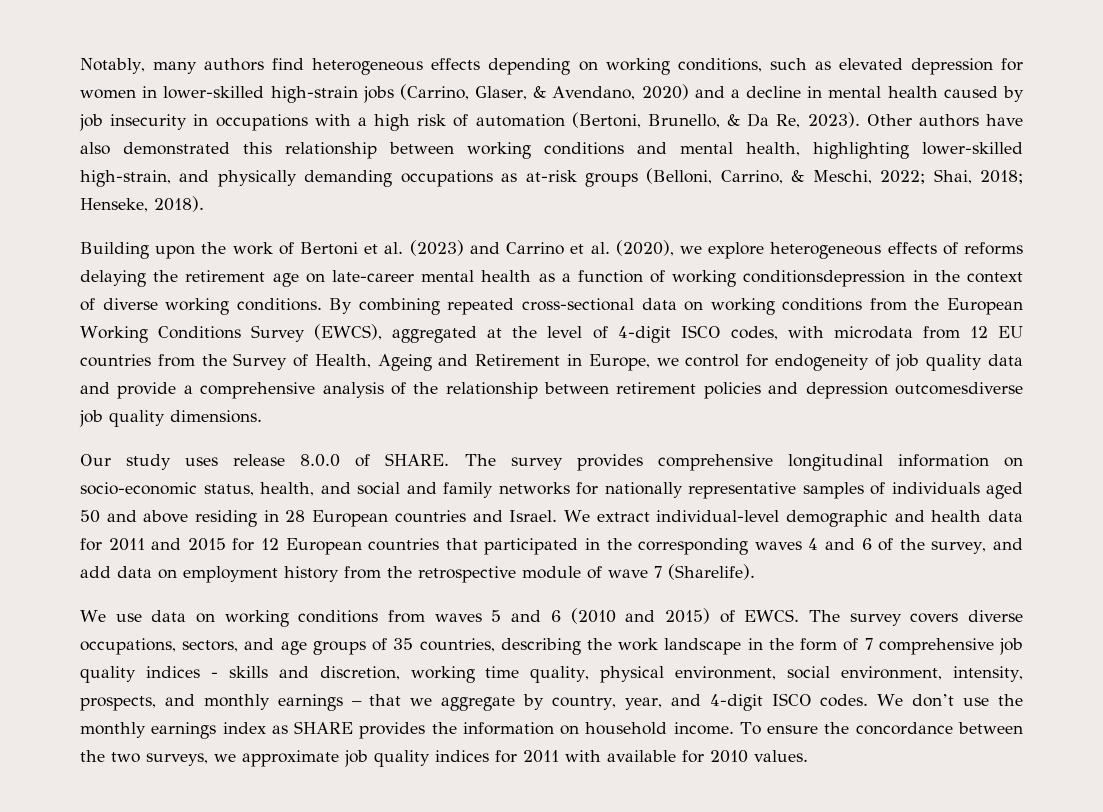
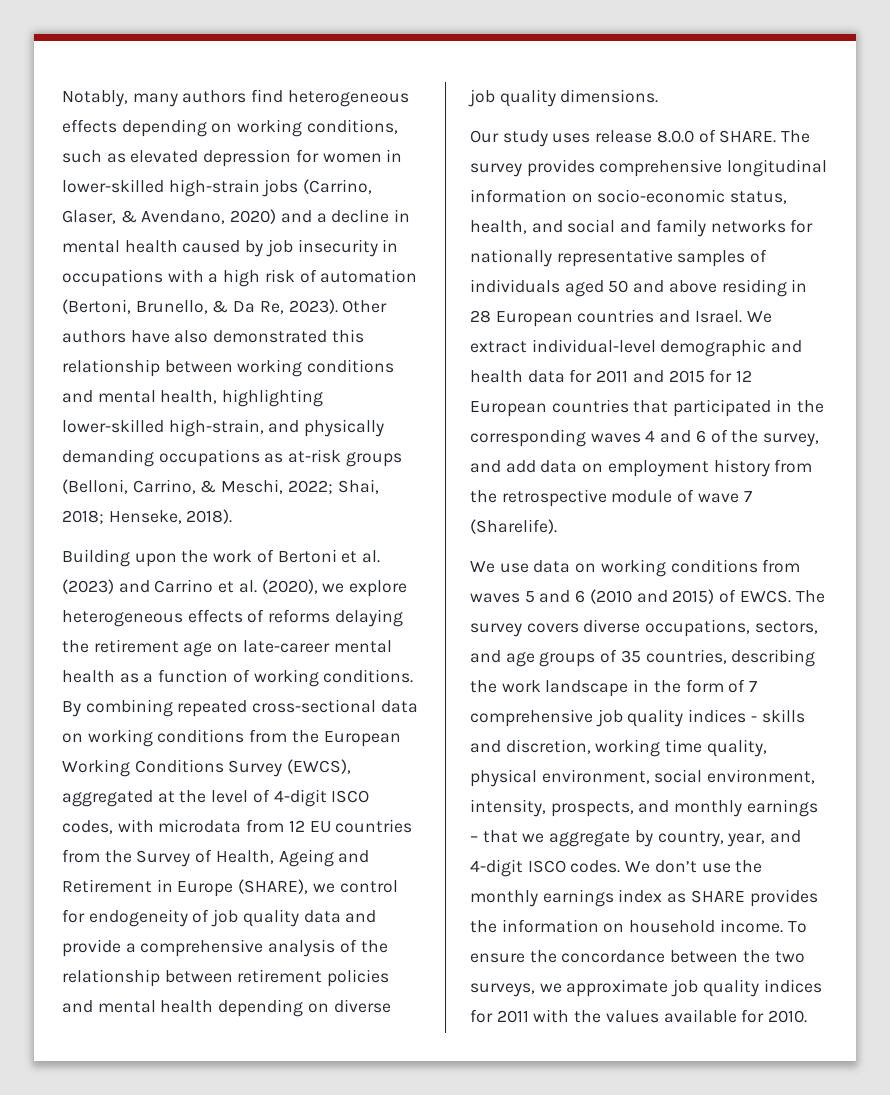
[743,270,1023,287] [80,298,230,315] conditionsdepression in the context of diverse working -> (319, 678) none
[588,354,650,371] Europe, -> [177,879,309,897] Europe (SHARE),
[805,382,1023,399] depression outcomesdiverse -> [97,999,391,1017] mental health depending on diverse
[607,750,808,763] available for 2010 values. -> [574,1009,808,1023] the values available for 2010.

